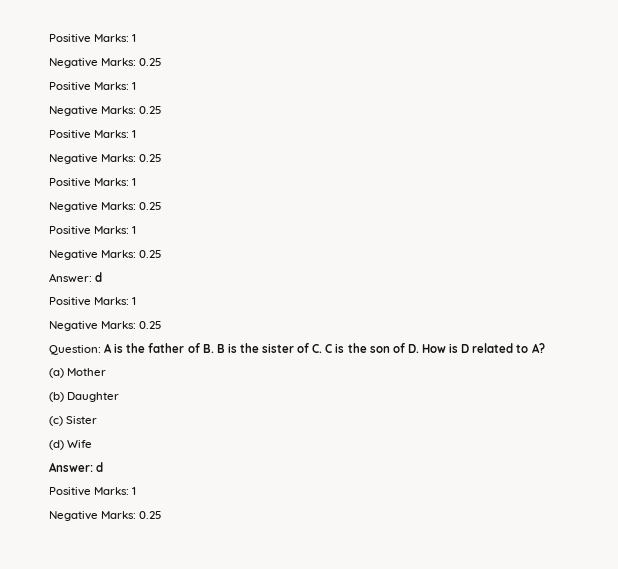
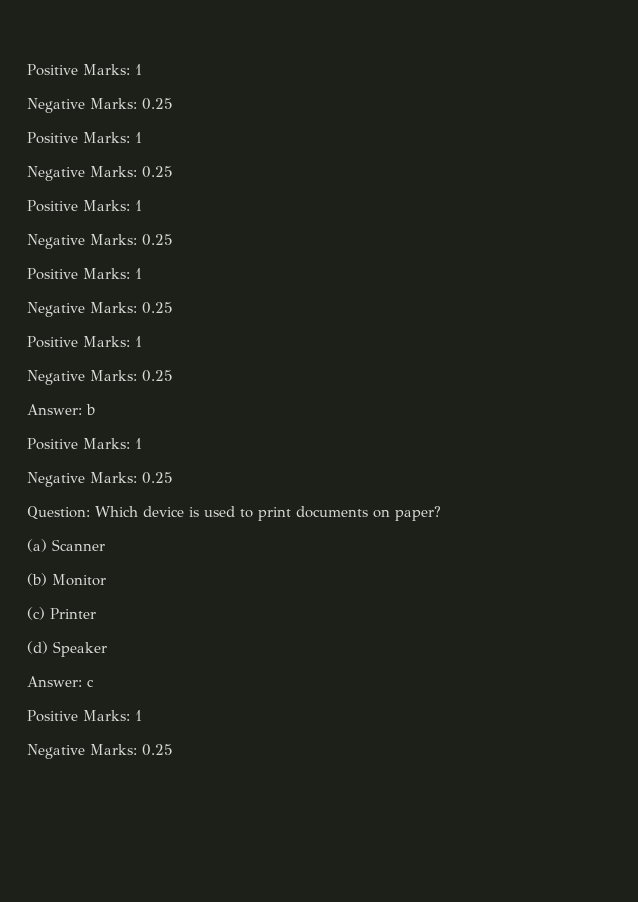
[95,272,103,282] d -> [86,404,95,415] b
[104,343,545,353] A is the father of B. B is the sister of C. C is the son of D. How is D related to A? -> [95,506,441,521] Which device is used to print documents on paper?
[67,368,107,376] Mother -> [52,539,105,551] Scanner
[67,392,120,402] Daughter -> [52,574,106,586] Monitor
[66,416,98,424] Sister -> [50,608,96,619] Printer
[67,440,93,448] [49,462,104,472] Wife // Answer: d -> [53,641,107,657] [27,676,94,687] Speaker // Answer: c

